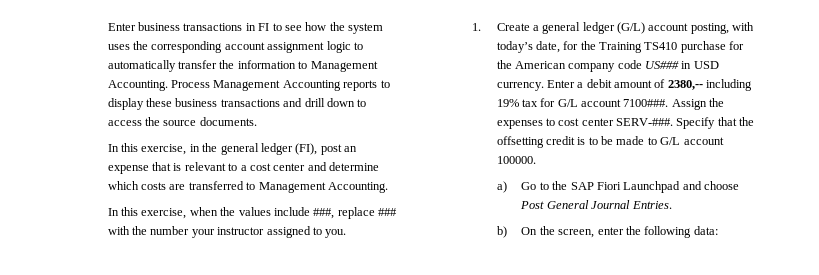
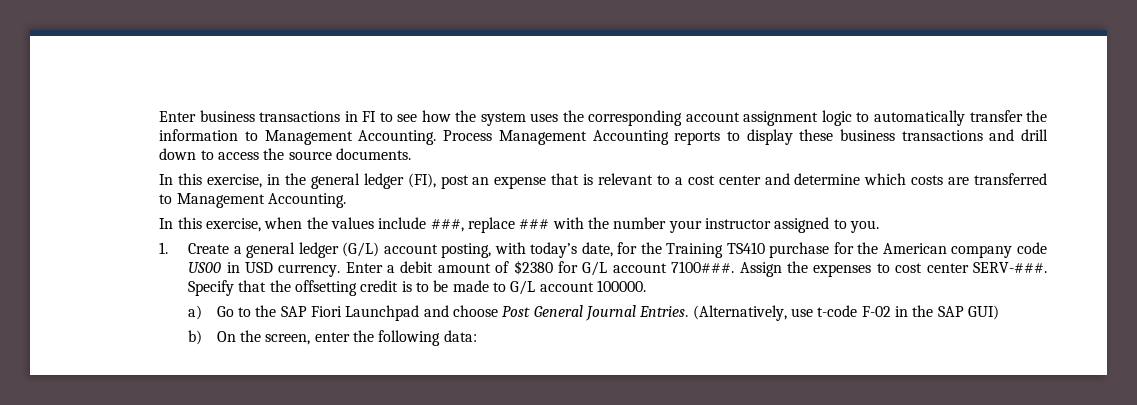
[645,61,680,69] US### -> [188,262,222,273] US00
[667,79,753,91] [496,99,538,107] 2380,-- including 19% tax -> [513,260,553,275] $2380
(672, 205) none -> [692,305,999,321] (Alternatively, use t-code F-02 in the SAP GUI)

